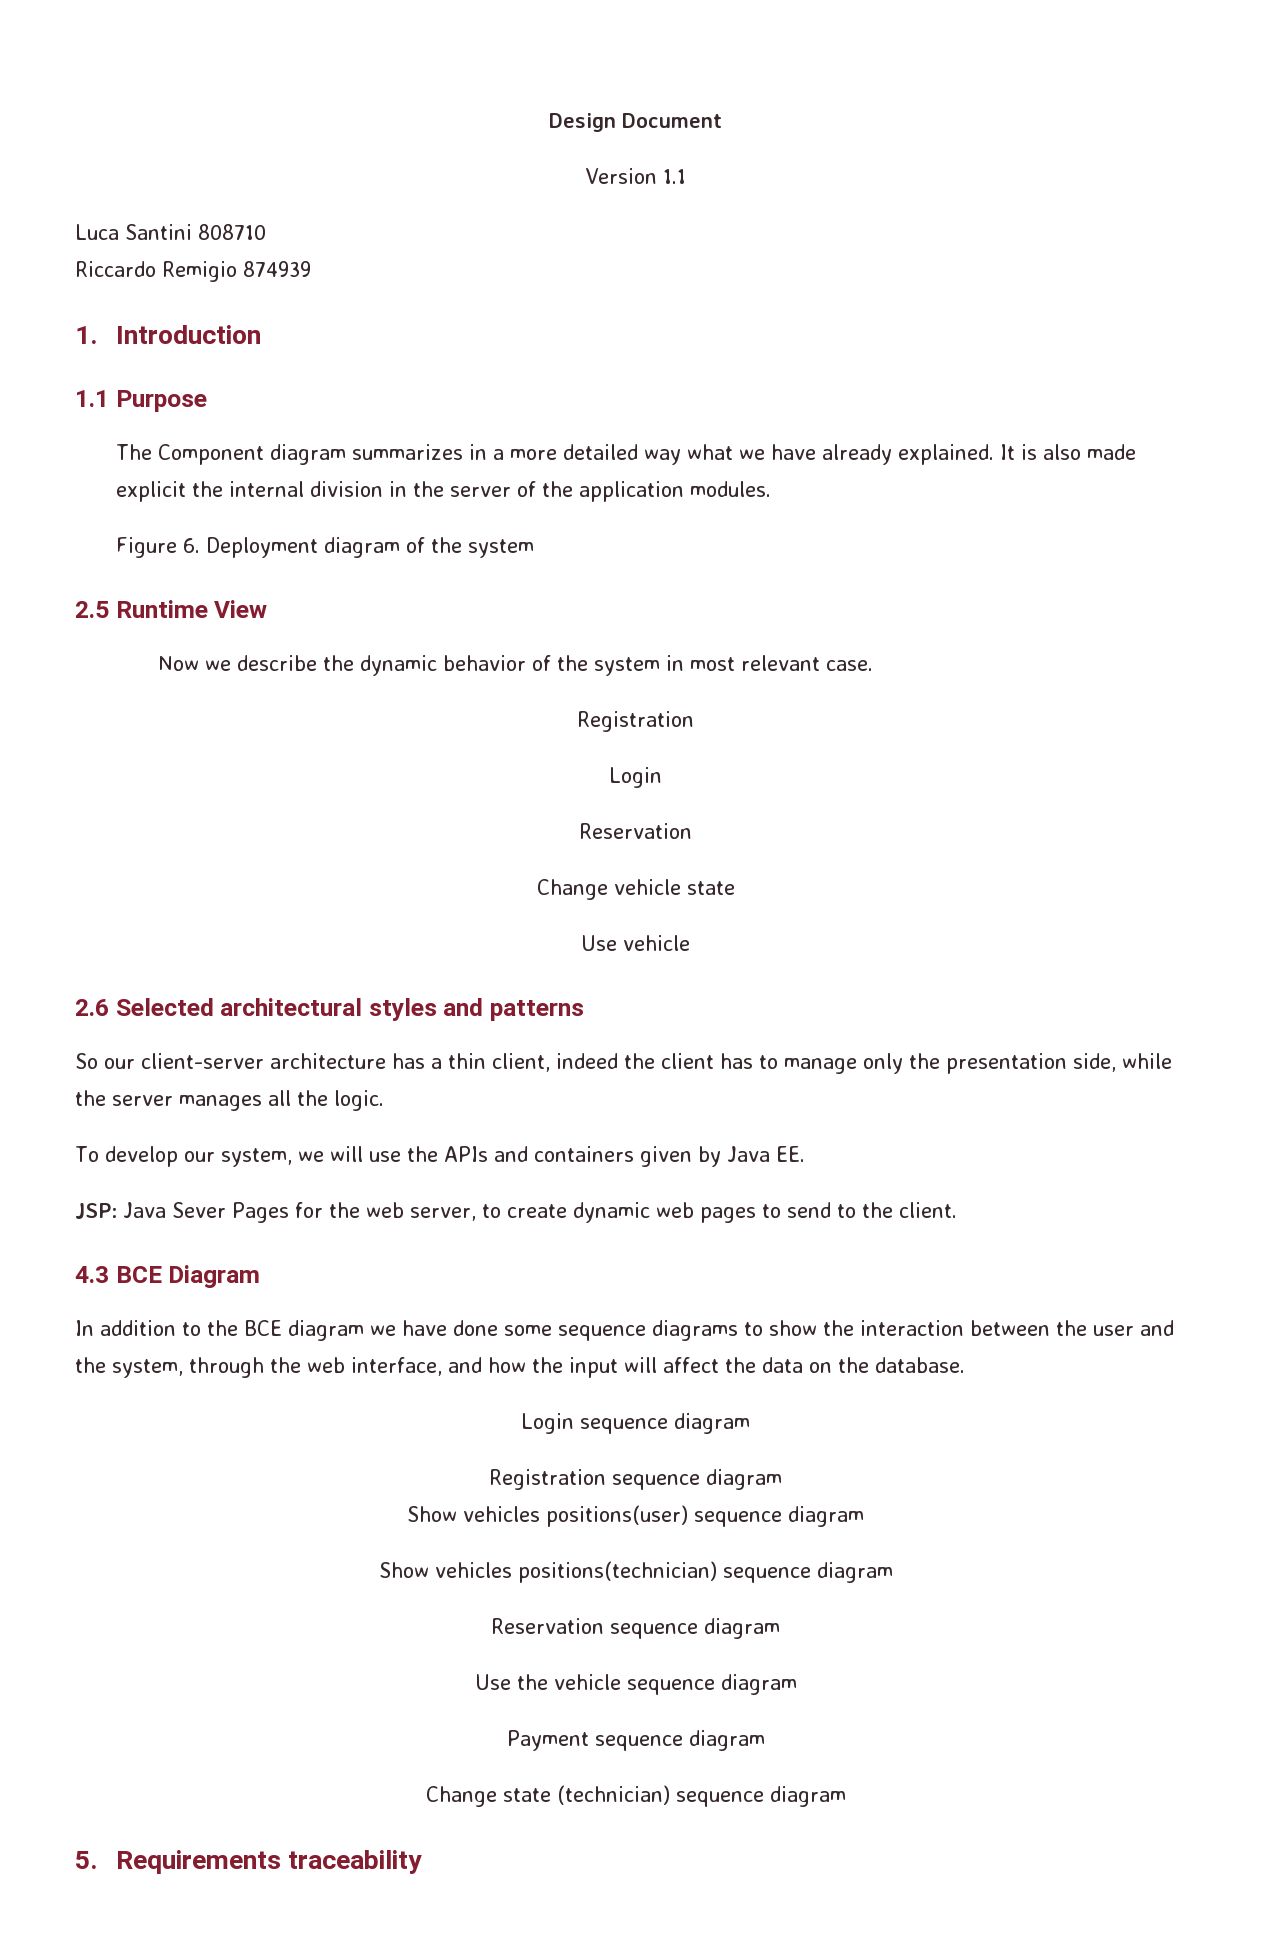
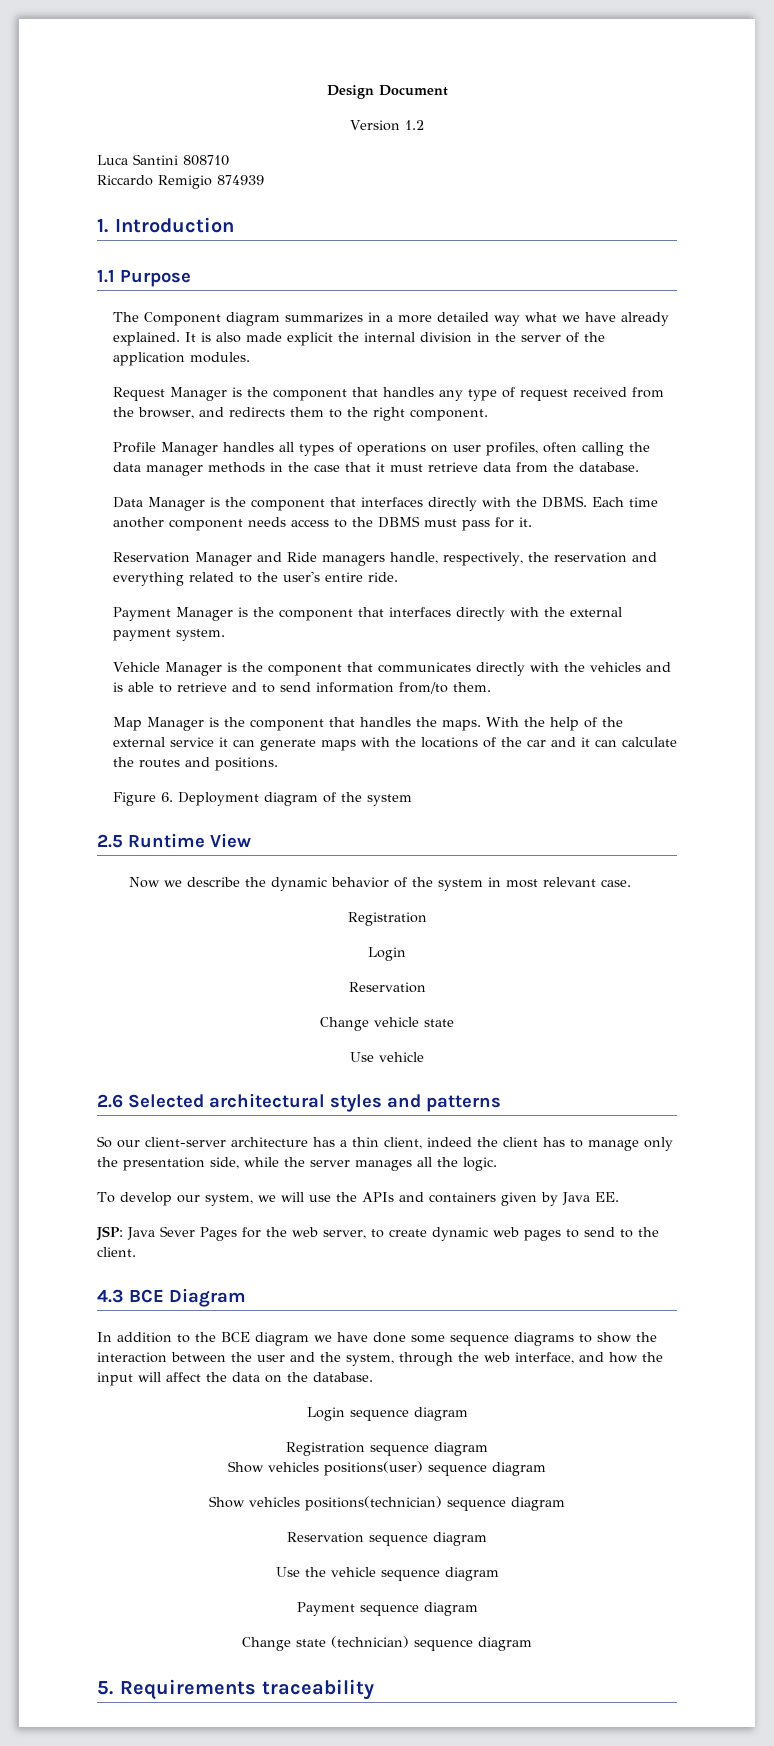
[662,169,686,184] 1.1 -> [404,120,424,130] 1.2
(772, 489) none -> [112,387,664,401] [112,407,488,421] [112,442,650,456] [112,462,639,476] [112,496,658,511] [112,516,532,531] [112,552,657,566] [112,571,398,586] [112,607,622,621] [112,629,225,641] [112,662,671,676] [112,682,491,694] [112,717,623,731] [112,737,677,751] [112,757,278,771] // Request Manager is the component that handles any type of request received from the browser, and redirects them to the right component. // Profile Manager handles all types of operations on user profiles, often calling the data manager methods in the case that it must retrieve data from the database. // Data Manager is the component that interfaces directly with the DBMS. Each time another component needs access to the DBMS must pass for it. // Reservation Manager and Ride managers handle, respectively, the reservation and everything related to the user's entire ride. // Payment Manager is the component that interfaces directly with the external payment system. // Vehicle Manager is the component that communicates directly with the vehicles and is able to retrieve and to send information from/to them. // Map Manager is the component that handles the maps. With the help of the external service it can generate maps with the locations of the car and it can calculate the routes and positions.

